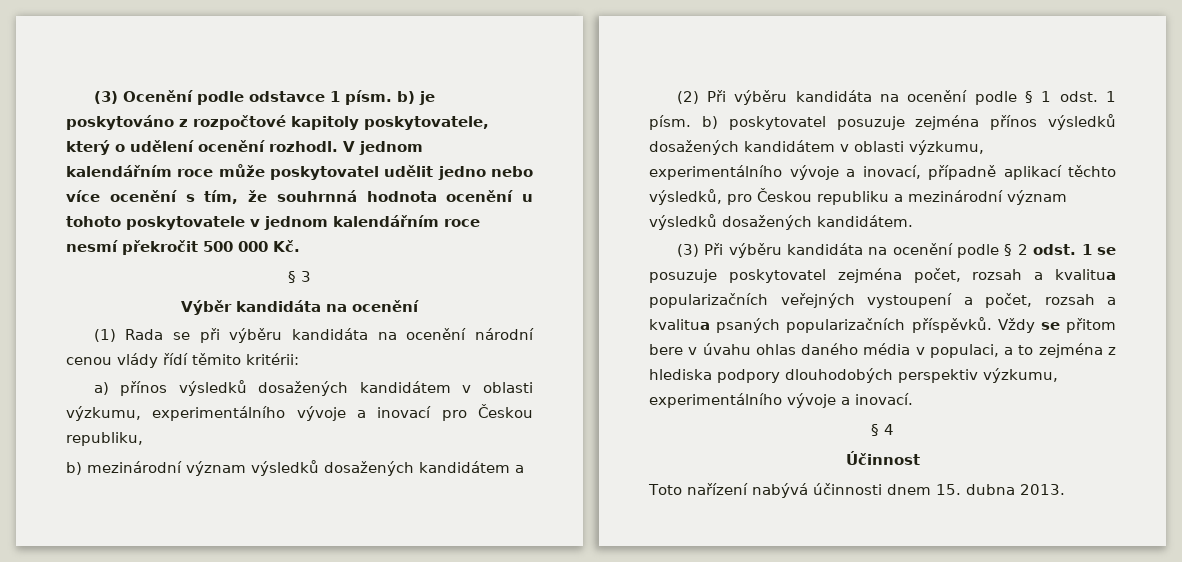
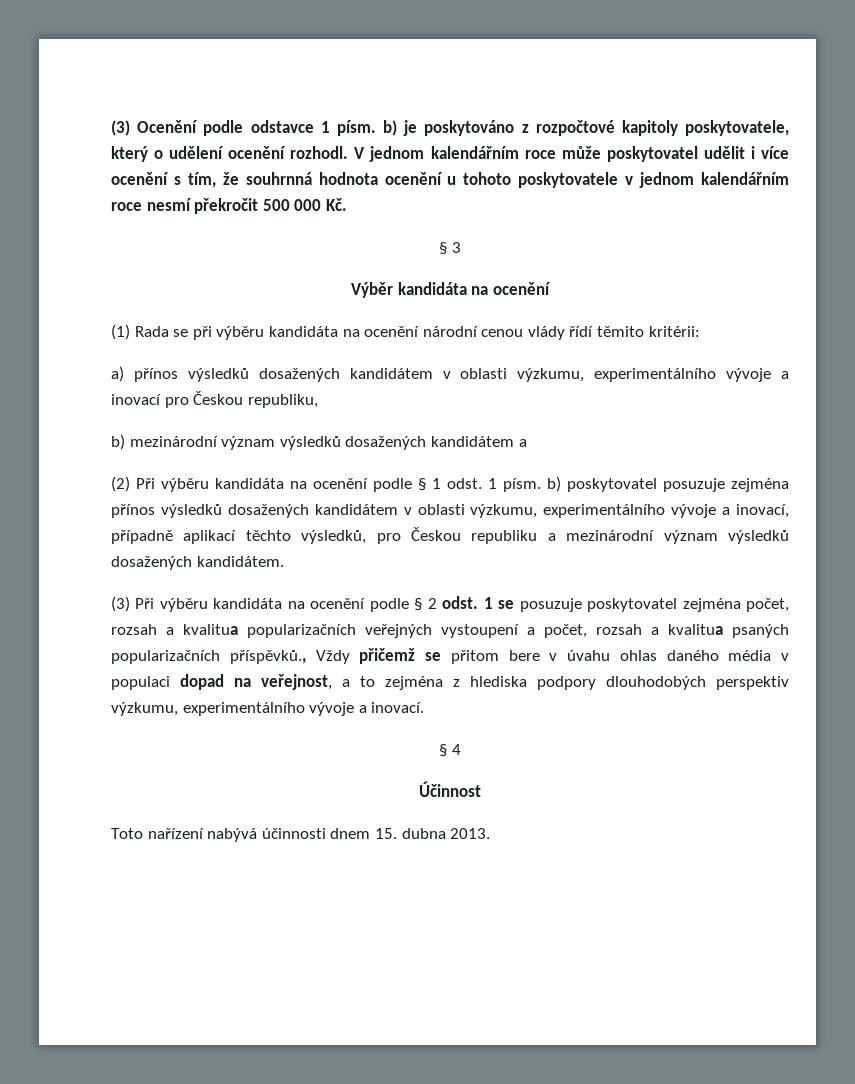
[437,166,533,180] jedno nebo -> [750,146,755,159] i
[911,317,1035,333] příspěvků. Vždy -> [229,648,416,664] příspěvků., Vždy přičemž
[929,344,999,358] populaci, -> [111,674,332,690] populaci dopad na veřejnost,

